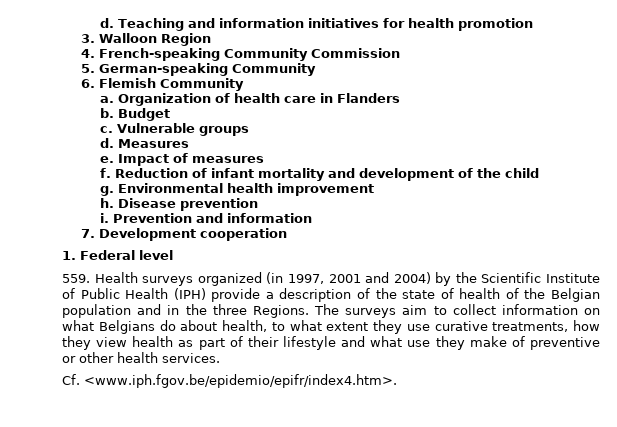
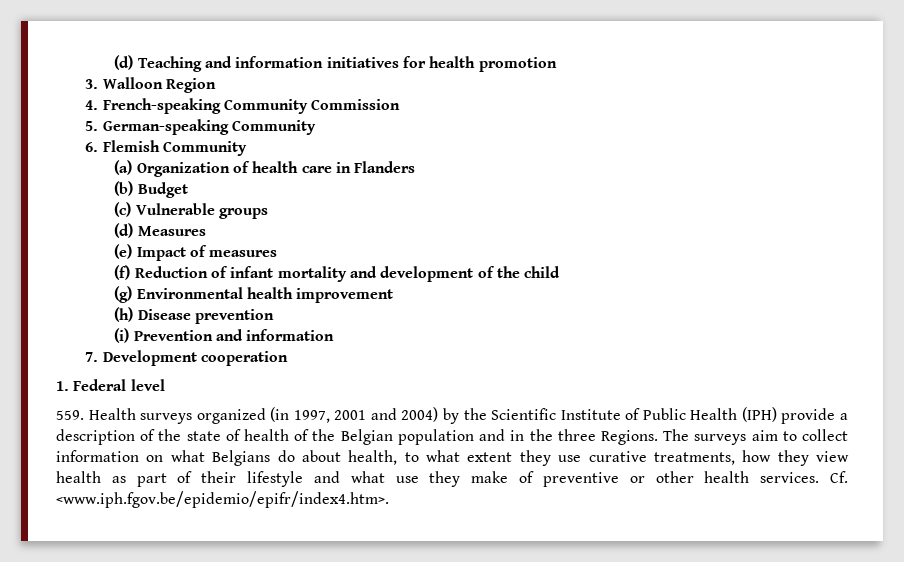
[100,18,115,28] d. -> [114,55,134,70] (d)
[100,96,115,103] a. -> [114,160,133,175] (a)
[100,108,115,118] b. -> [114,181,134,196] (b)
[100,126,114,133] c. -> [114,202,132,217] (c)
[100,138,115,148] d. -> [114,223,134,238] (d)
[100,156,115,163] e. -> [114,244,133,259] (e)
[100,168,112,178] f. -> [114,265,131,280] (f)
[100,186,115,196] g. -> [114,286,133,303] (g)
[100,198,115,208] h. -> [114,307,134,322] (h)
[100,213,110,223] i. -> [114,328,130,343] (i)
(220, 358) // -> (820, 477) none

